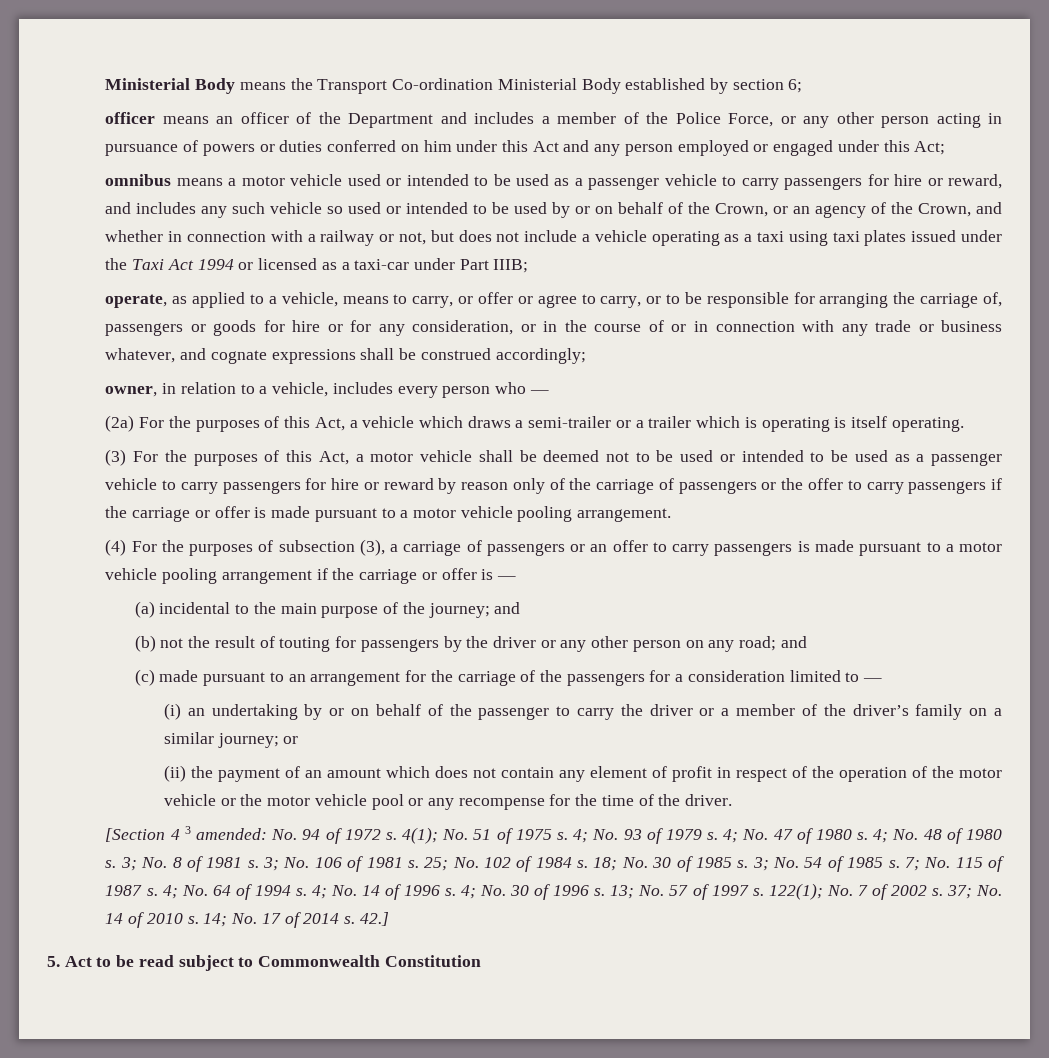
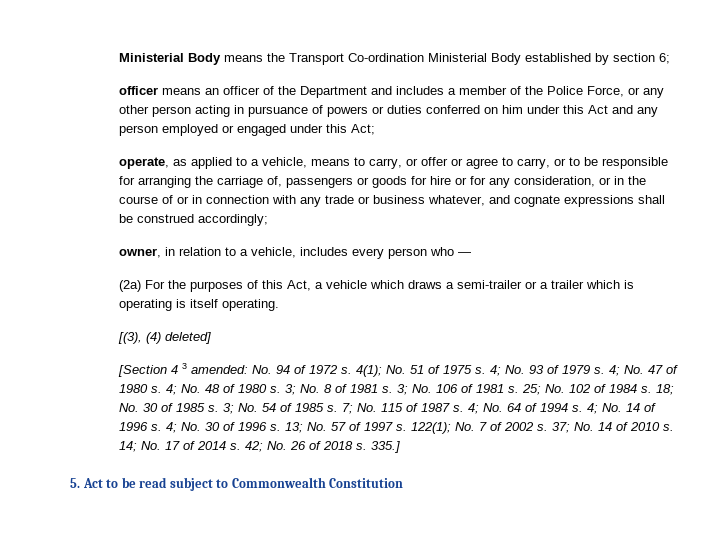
[105,174,1002,190] [105,202,1002,218] [105,230,1003,246] [105,258,529,273] // omnibus means a motor vehicle used or intended to be used as a passenger vehicle to carry passengers for hire or reward, and includes any such vehicle so used or intended to be used by or on behalf of the Crown, or an agency of the Crown, and whether in connection with a railway or not, but does not include a vehicle operating as a taxi using taxi plates issued under the Taxi Act 1994 or licensed as a taxi-car under Part IIIB; -> (376, 129) none
[105,449,1003,466] [105,478,1002,494] [105,506,672,522] [105,539,1002,556] [105,568,516,584] [134,601,521,618] [134,635,807,652] [134,669,883,686] [163,703,1002,720] [163,732,299,748] [163,765,1003,782] [163,794,733,810] (3) For the purposes of this Act, a motor vehicle shall be deemed not to be used or intended to be used as a passenger vehicle to carry passengers for hire or reward by reason only of the carriage of passengers or the offer to carry passengers if the carriage or offer is made pursuant to a motor vehicle pooling arrangement. // (4) For the purposes of subsection (3), a carriage of passengers or an offer to carry passengers is made pursuant to a motor vehicle pooling arrangement if the carriage or offer is — // (a) incidental to the main purpose of the journey; and // (b) not the result of touting for passengers by the driver or any other person on any road; and // (c) made pursuant to an arrangement for the carriage of the passengers for a consideration limited to — // (i) an undertaking by or on behalf of the passenger to carry the driver or a member of the driver’s family on a similar journey; or // (ii) the payment of an amount which does not contain any element of profit in respect of the operation of the motor vehicle or the motor vehicle pool or any recompense for the time of the driver. -> [118,332,212,344] [(3), (4) deleted]
[359,912,389,926] 42.] -> [245,441,401,453] 42; No. 26 of 2018 s. 335.]

